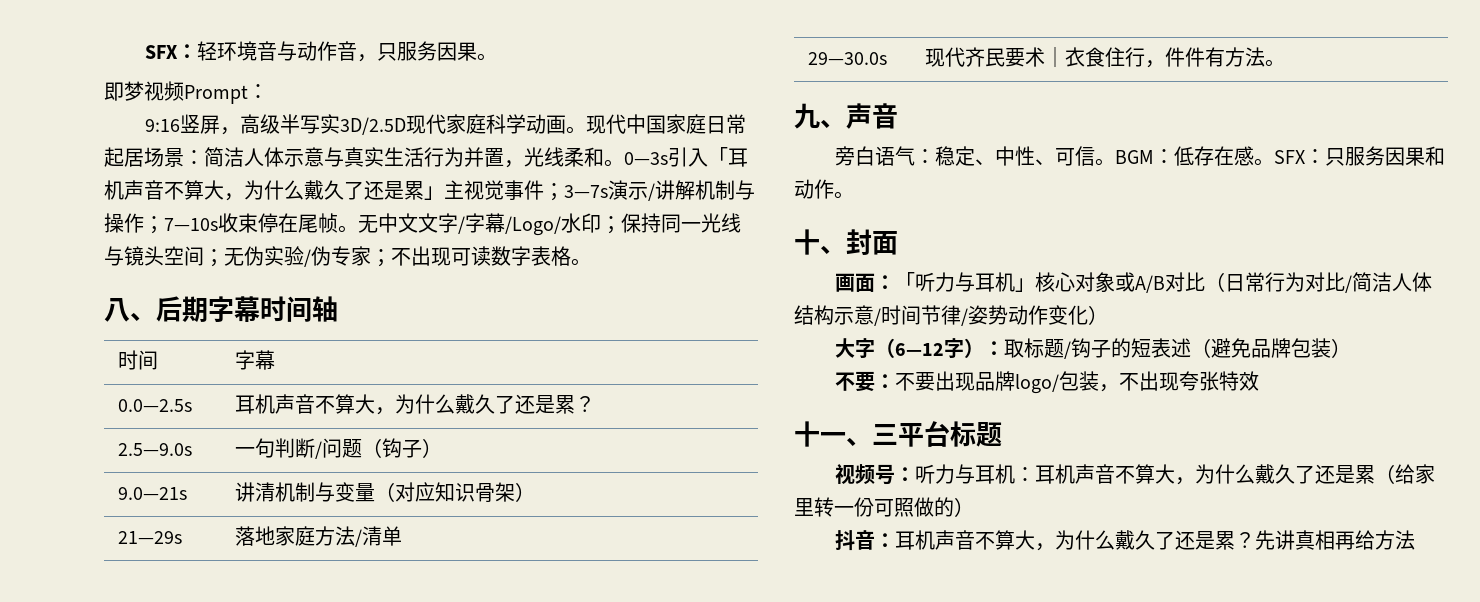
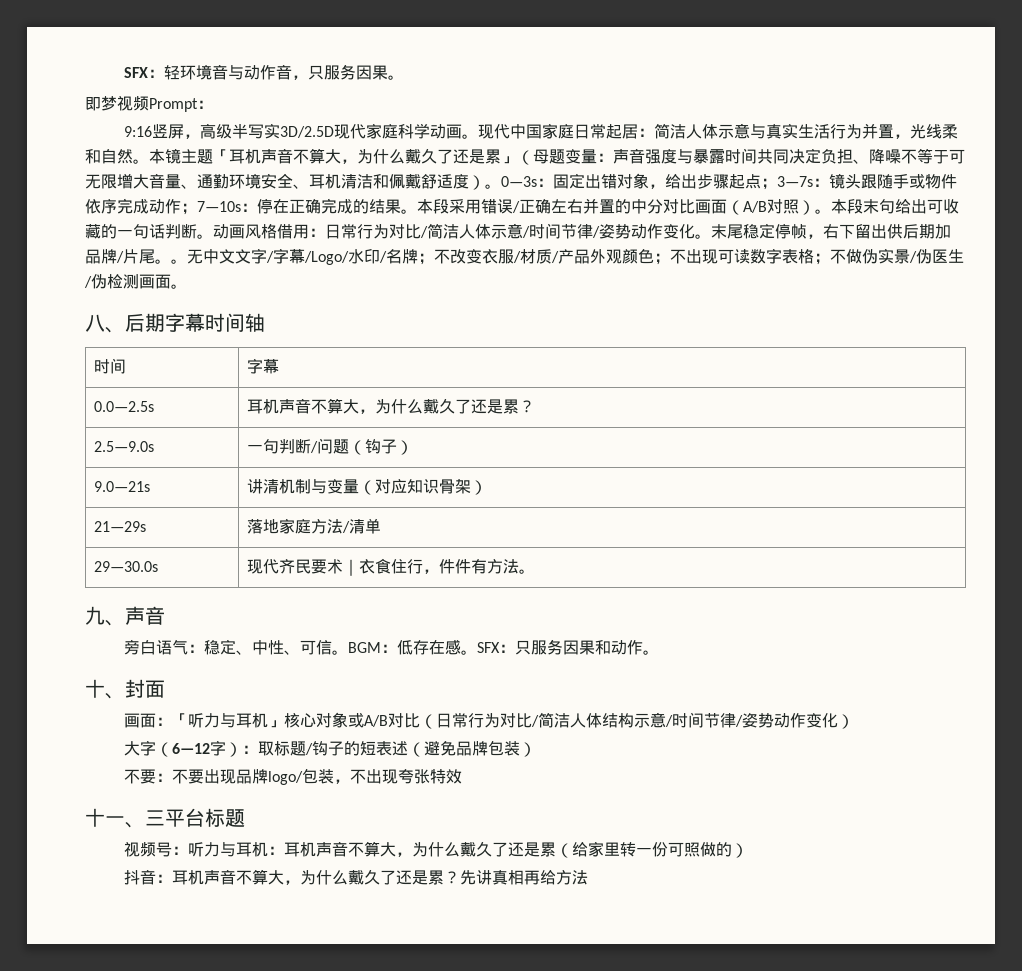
[144,147,184,167] 场景 -> (638, 131) none
[604,147,708,167] 。0—3s引入 -> [101,148,213,164] 自然。本镜主题
[444,180,755,201] [104,213,338,234] 主视觉事件；3—7s演示/讲解机制与操作；7—10s收束停在尾帧 -> [517,148,965,165] [85,173,957,190] [85,198,959,215] [85,223,951,239] [85,249,171,264] （母题变量：声音强度与暴露时间共同决定负担、降噪不等于可无限增大音量、通勤环境安全、耳机清洁和佩戴舒适度）。0—3s：固定出错对象，给出步骤起点；3—7s：镜头跟随手或物件依序完成动作；7—10s：停在正确完成的结果。本段采用错误/正确左右并置的中分对比画面（A/B对照）。本段末句给出可收藏的一句话判断。动画风格借用：日常行为对比/简洁人体示意/时间节律/姿势动作变化。末尾稳定停帧，右下留出供后期加品牌/片尾。
[601,213,741,234] [104,246,371,267] ；保持同一光线与镜头空间；无伪实验/伪专家 -> [379,249,654,265] /名牌；不改变衣服/材质/产品外观颜色
(571, 256) none -> [814,248,964,265] [84,274,171,289] ；不做伪实景/伪医生/伪检测画面

